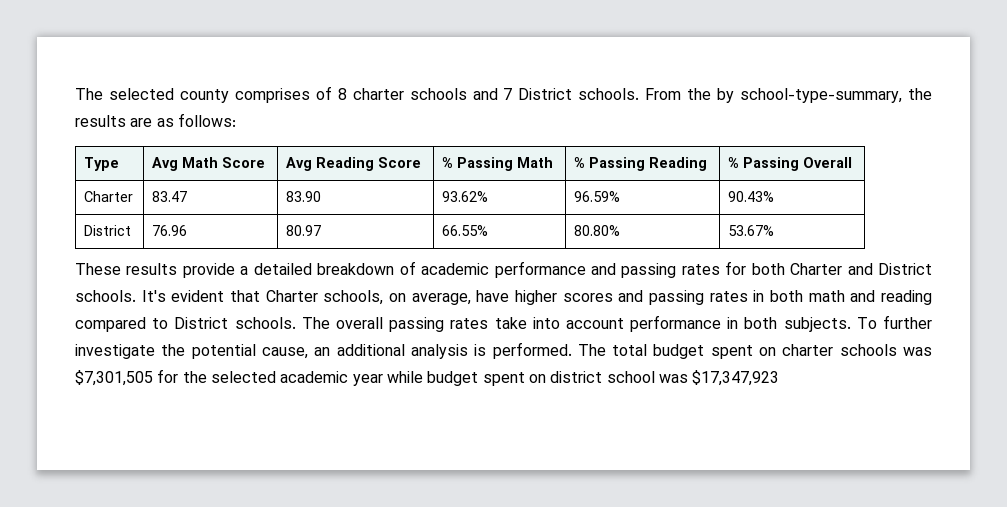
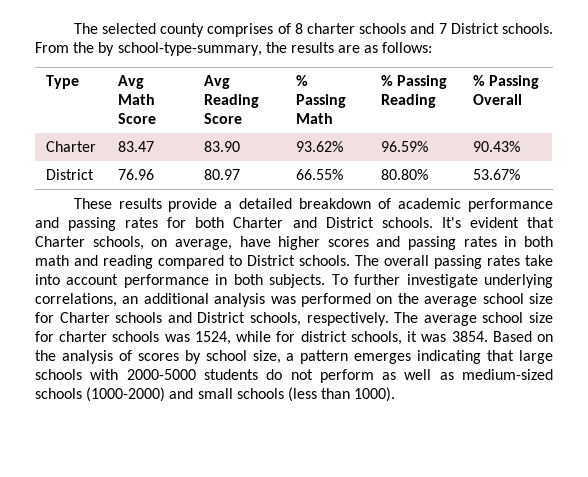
[161,342,932,359] [75,369,780,386] the potential cause, an additional analysis is performed. The total budget spent on charter schools was $7,301,505 for the selected academic year while budget spent on district school was $17,347,923 -> [484,274,553,288] [35,293,553,307] [35,312,554,326] [35,331,553,345] [35,350,553,364] [35,369,553,383] [35,387,396,402] underlying correlations, an additional analysis was performed on the average school size for Charter schools and District schools, respectively. The average school size for charter schools was 1524, while for district schools, it was 3854. Based on the analysis of scores by school size, a pattern emerges indicating that large schools with 2000-5000 students do not perform as well as medium-sized schools (1000-2000) and small schools (less than 1000).

